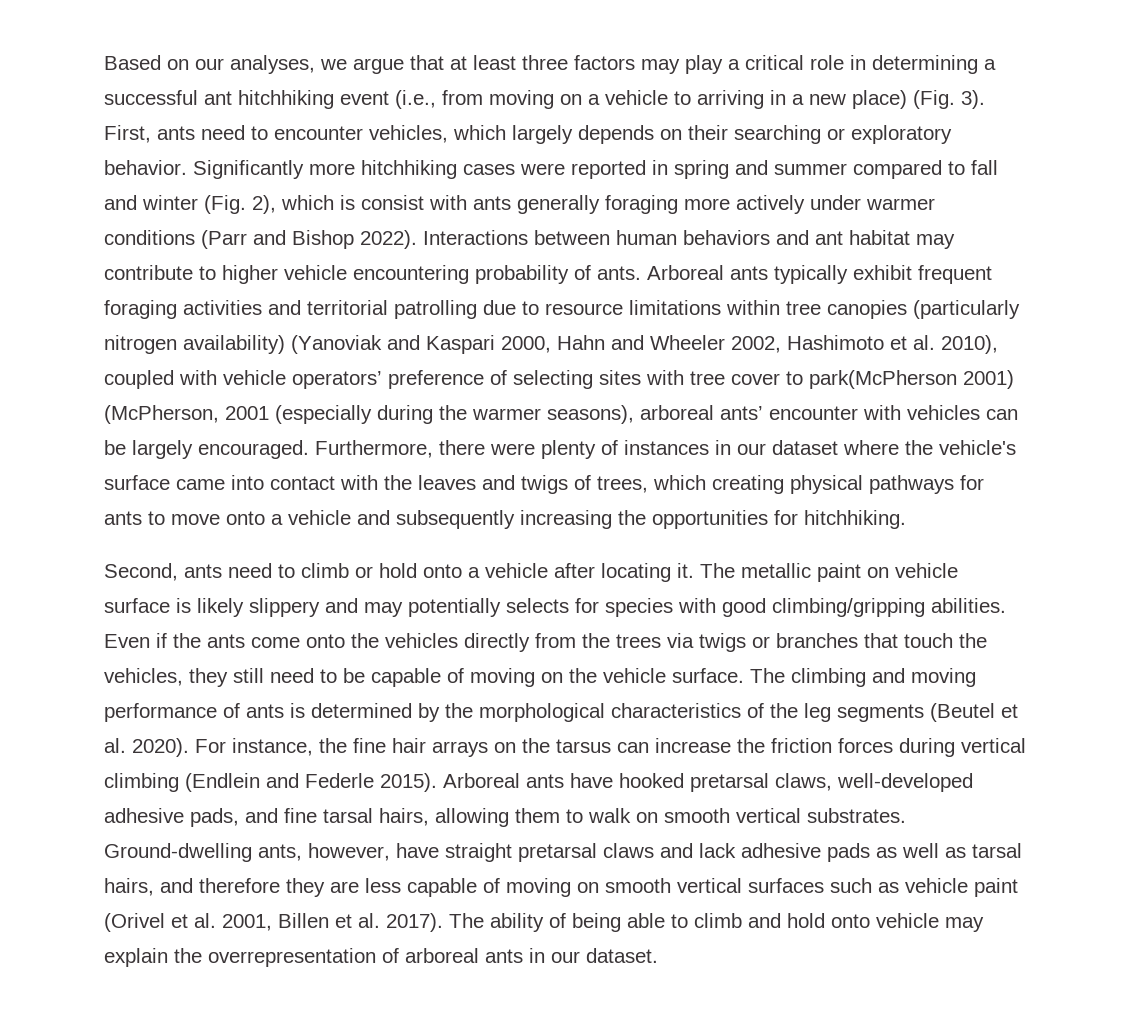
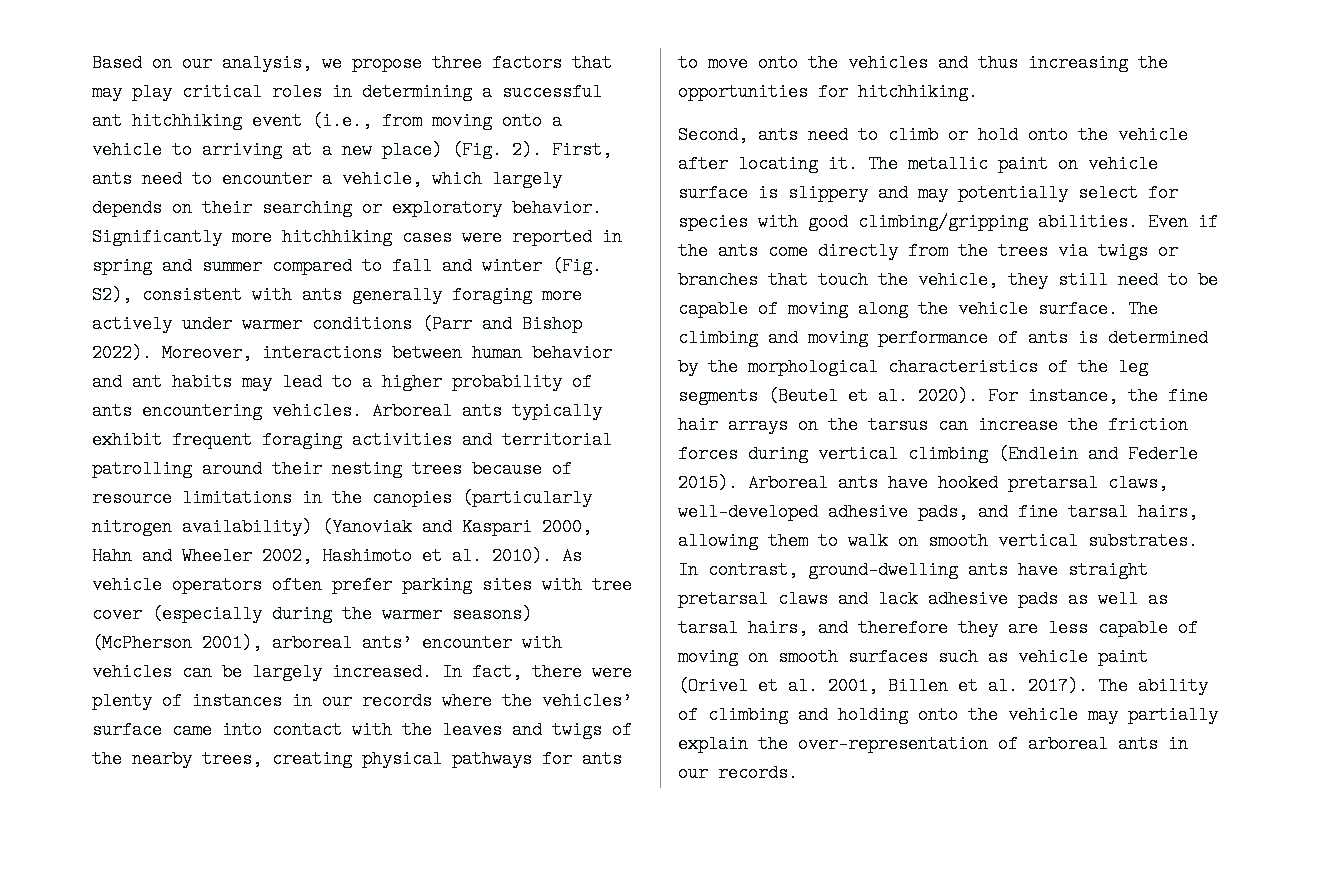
[230,55,516,74] analyses, we argue that at least -> [222,54,422,72] analysis, we propose
(635, 62) none -> [572,54,612,72] that
[728,55,844,70] a critical role -> [182,83,322,101] critical roles
[560,94,582,105] on -> [502,112,542,130] onto
[770,90,786,105] in -> [292,141,312,159] at
[961,90,985,109] 3). -> [512,141,542,159] 2).
[369,125,448,143] vehicles, -> [322,170,422,188] a vehicle,
[252,195,424,214] 2), which is consist -> [92,286,242,304] S2), consistent
[423,230,528,245] Interactions -> [162,344,382,362] Moreover, interactions
[683,230,770,245] behaviors -> [532,344,612,362] behavior
[849,230,955,249] [104,265,641,284] habitat may contribute to higher vehicle encountering probability of ants. -> [172,373,592,391] [92,402,362,420] habits may lead to a higher probability of ants encountering vehicles.
[483,300,821,315] due to resource limitations within tree -> [202,460,572,478] [92,489,362,507] around their nesting trees because of resource limitations in the
[941,335,998,354] [104,370,1014,389] [104,405,269,424] 2010), coupled with vehicle operators’ preference of selecting sites with tree cover to park(McPherson 2001) (McPherson, 2001 -> [492,547,582,565] [92,576,632,594] [92,605,142,623] 2010). As vehicle operators often prefer parking sites with tree cover
[547,405,634,424] seasons), -> [452,605,532,623] [92,634,262,652] seasons) (McPherson 2001),
[198,440,433,459] encouraged. Furthermore, -> [332,663,522,681] increased. In fact,
[772,440,838,455] dataset -> [362,692,432,710] records
[939,440,1016,455] vehicle's -> [542,692,632,710] vehicles’
[597,475,706,493] trees, which -> [92,750,262,768] the nearby trees,
[271,510,515,529] a vehicle and subsequently -> [808,54,1018,72] the vehicles and thus
[468,567,480,578] a -> [1078,126,1108,144] the
[197,598,244,617] likely -> (778, 193) none
[506,598,569,613] selects -> [1078,184,1138,202] select
[306,633,458,648] onto the vehicles -> (808, 251) none
[104,668,183,686] vehicles, -> [918,271,998,289] vehicle,
[541,672,563,683] on -> [858,300,908,318] along
[104,843,390,862] Ground-dwelling ants, however, -> [678,561,1008,579] In contrast, ground-dwelling ants
[677,878,742,893] vertical -> (838, 657) none
[572,913,870,932] being able to climb and hold onto -> [708,706,998,724] climbing and holding onto the
(984, 924) none -> [1128,706,1218,724] partially
[208,948,376,967] overrepresentation -> [798,735,988,753] over-representation
[586,948,658,963] dataset. -> [718,764,798,782] records.

